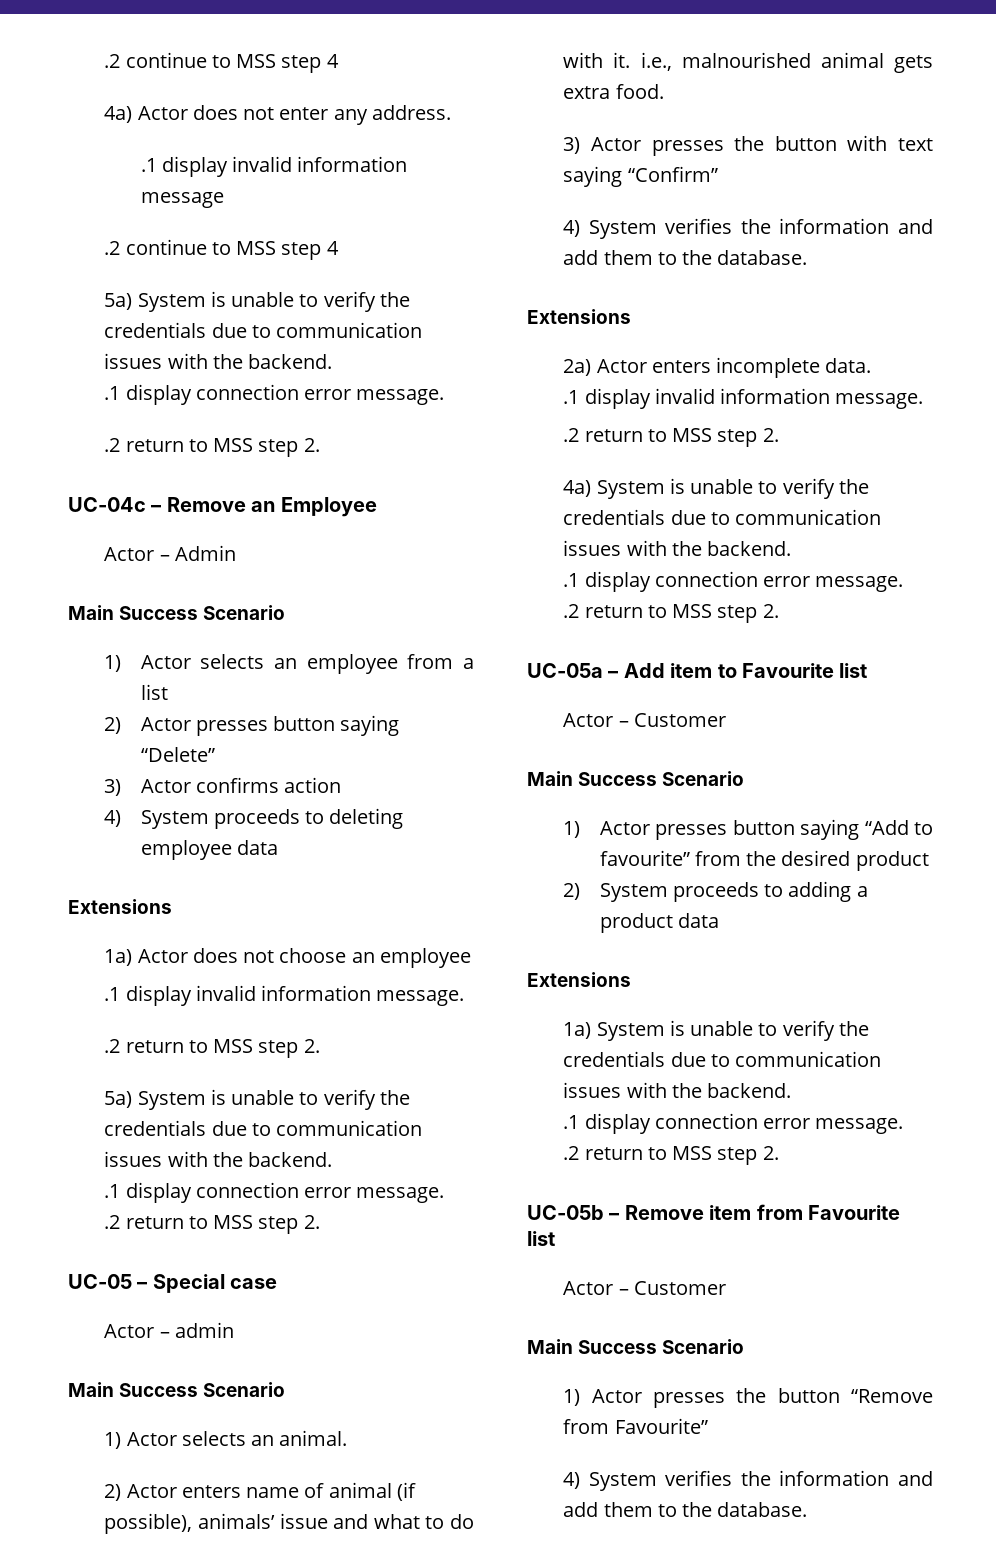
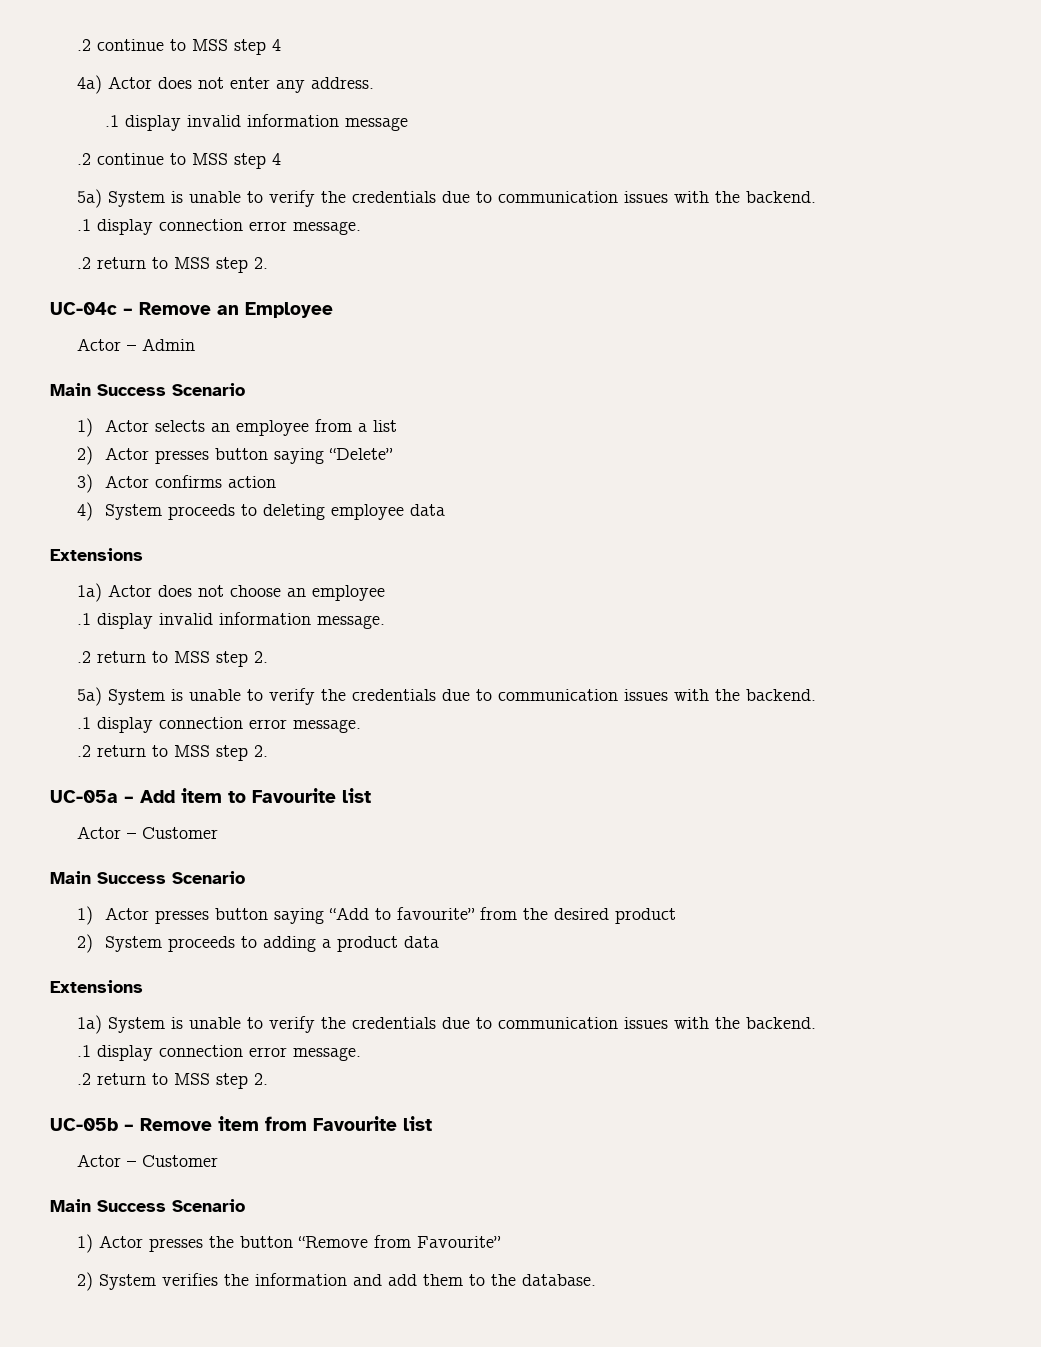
[68,1274,278,1293] [104,1322,234,1338] [68,1382,286,1397] [104,1430,348,1449] [104,1482,416,1501] [104,1513,474,1534] [563,52,933,73] [563,84,664,99] [563,135,933,156] [563,166,718,187] [563,218,933,239] [563,250,808,265] [527,309,631,324] [563,357,872,378] [563,388,924,409] [563,428,779,447] [563,478,869,499] [563,509,882,525] [563,540,792,556] [563,571,904,592] [563,604,779,623] // UC-05 – Special case // Actor – admin // Main Success Scenario // 1) Actor selects an animal. // 2) Actor enters name of animal (if possible), animals’ issue and what to do with it. i.e., malnourished animal gets extra food. // 3) Actor presses the button with text saying “Confirm” // 4) System verifies the information and add them to the database. // Extensions // 2a) Actor enters incomplete data. // .1 display invalid information message. // .2 return to MSS step 2. // 4a) System is unable to verify the credentials due to communication issues with the backend. // .1 display connection error message. // .2 return to MSS step 2. -> (269, 751) none
[563,1472,581,1489] 4) -> [77,1272,94,1291] 2)

